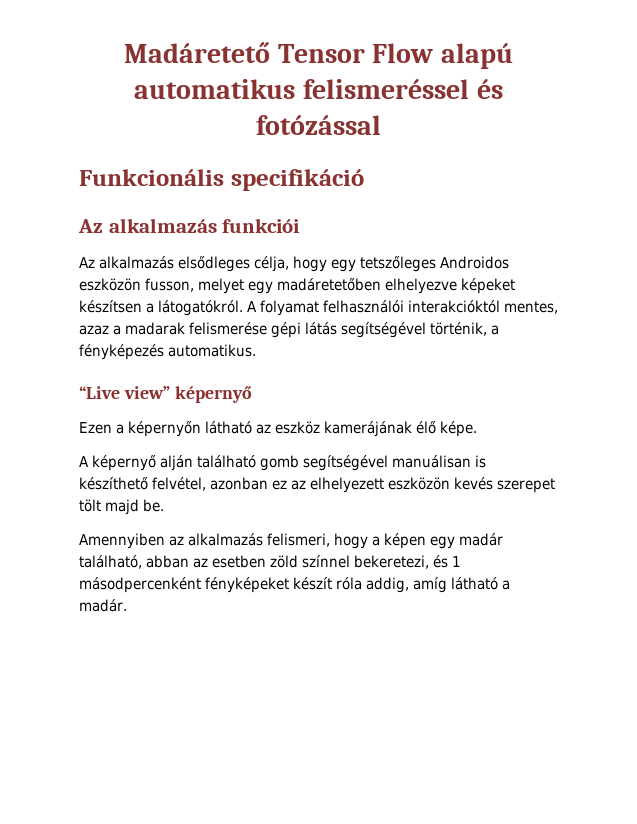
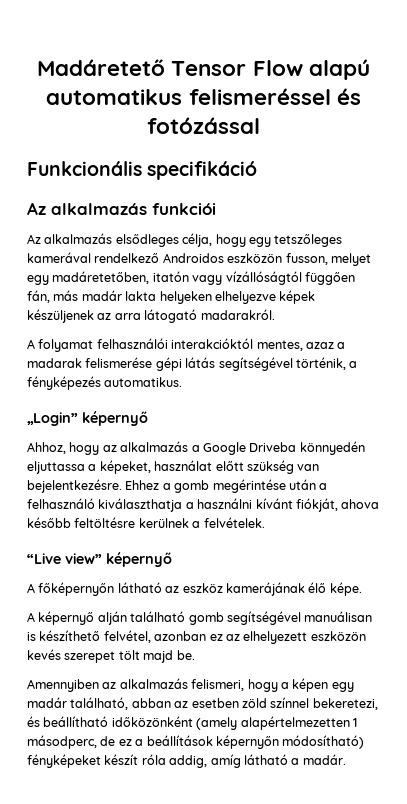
(436, 264) none -> [27,252,160,263] kamerával rendelkező
[277,278,515,294] [79,300,243,316] madáretetőben elhelyezve képeket készítsen a látogatókról. -> [52,271,355,285] [27,290,316,304] [27,309,275,323] madáretetőben, itatón vagy vízállóságtól függően fán, más madár lakta helyeken elhelyezve képek készüljenek az arra látogató madarakról. //
(256, 350) none -> [27,411,148,426] [27,441,365,455] [27,460,320,474] [27,479,328,493] [27,498,380,512] [27,517,265,528] // „Login” képernyő // Ahhoz, hogy az alkalmazás a Google Driveba könnyedén eljuttassa a képeket, használat előtt szükség van bejelentkezésre. Ehhez a gomb megérintése után a felhasználó kiválaszthatja a használni kívánt fiókját, ahova később feltöltésre kerülnek a felvételek.
[79,421,201,437] Ezen a képernyőn -> [27,582,115,596] A főképernyőn
[452,556,461,567] [79,577,201,593] 1 másodpercenként -> [43,716,357,730] [27,735,365,749] beállítható időközönként (amely alapértelmezetten 1 másodperc, de ez a beállítások képernyőn módosítható)

